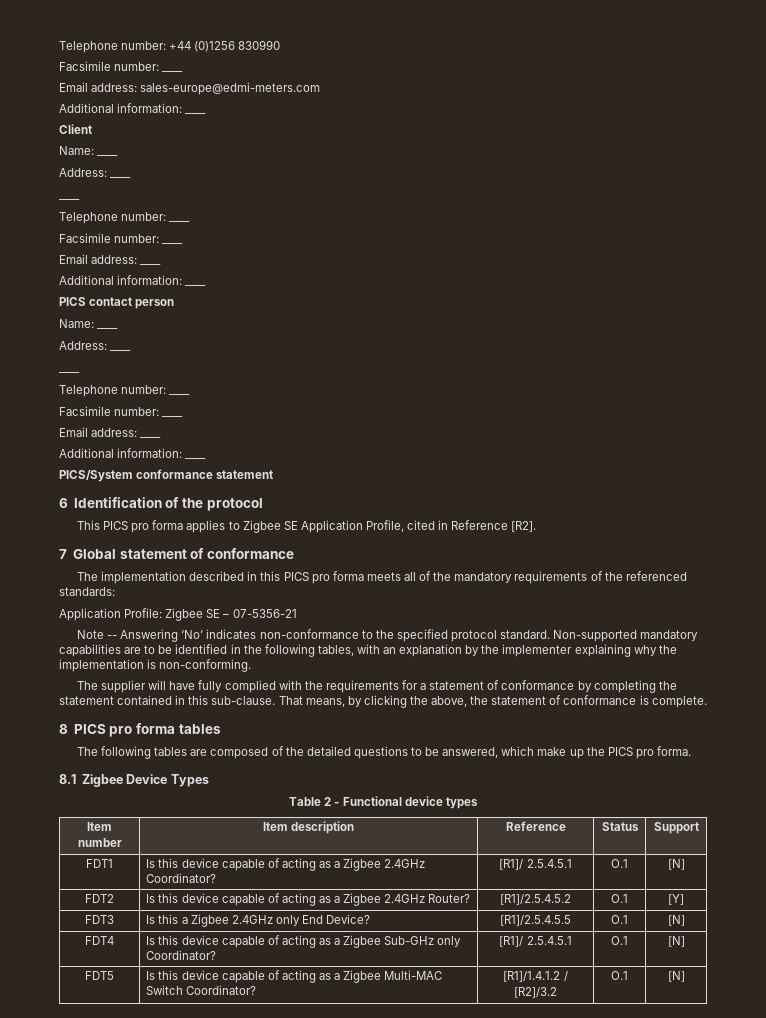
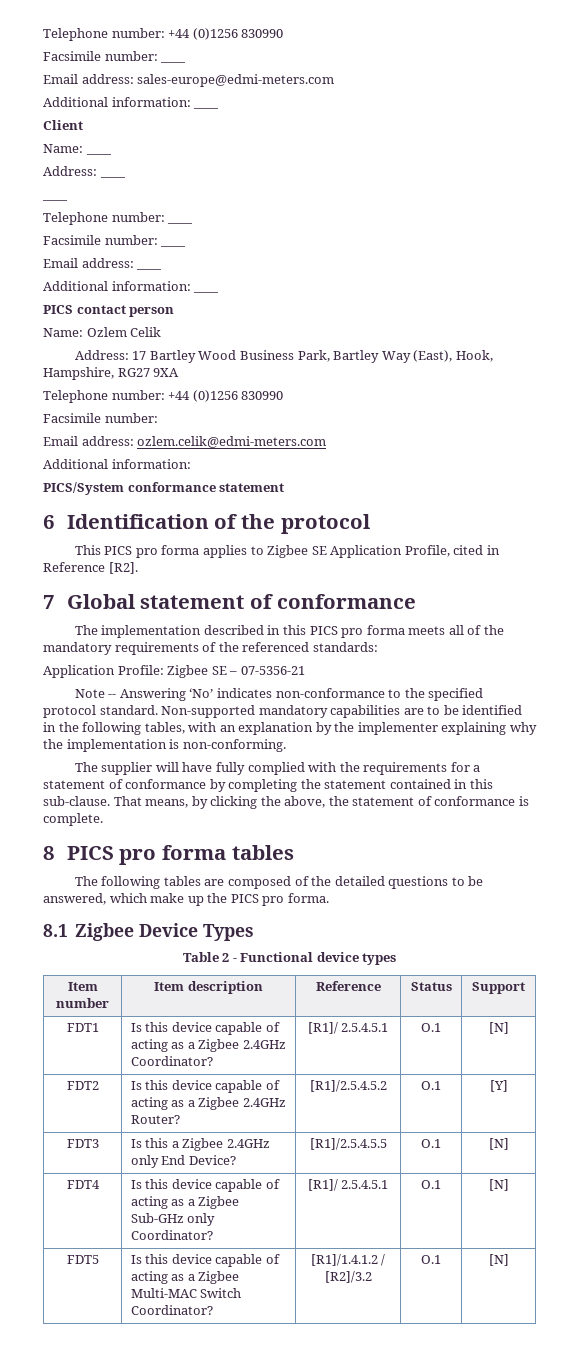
[97,328,119,329] [59,341,107,350] [110,350,132,351] [59,372,80,373] [59,385,167,397] [169,394,191,395] [59,406,160,416] [162,416,184,417] [59,427,138,437] [140,437,162,438] [59,448,183,458] [185,458,207,459] ____ // Address: ____ // ____ // Telephone number: ____ // Facsimile number: ____ // Email address: ____ // Additional information: ____ -> [86,327,162,337] [74,350,493,363] [43,367,180,380] [43,390,284,403] [43,413,158,423] [43,436,327,448] [43,459,191,469] Ozlem Celik // Address: 17 Bartley Wood Business Park, Bartley Way (East), Hook, Hampshire, RG27 9XA // Telephone number: +44 (0)1256 830990 // Facsimile number: // Email address: ozlem.celik@edmi-meters.com // Additional information:

